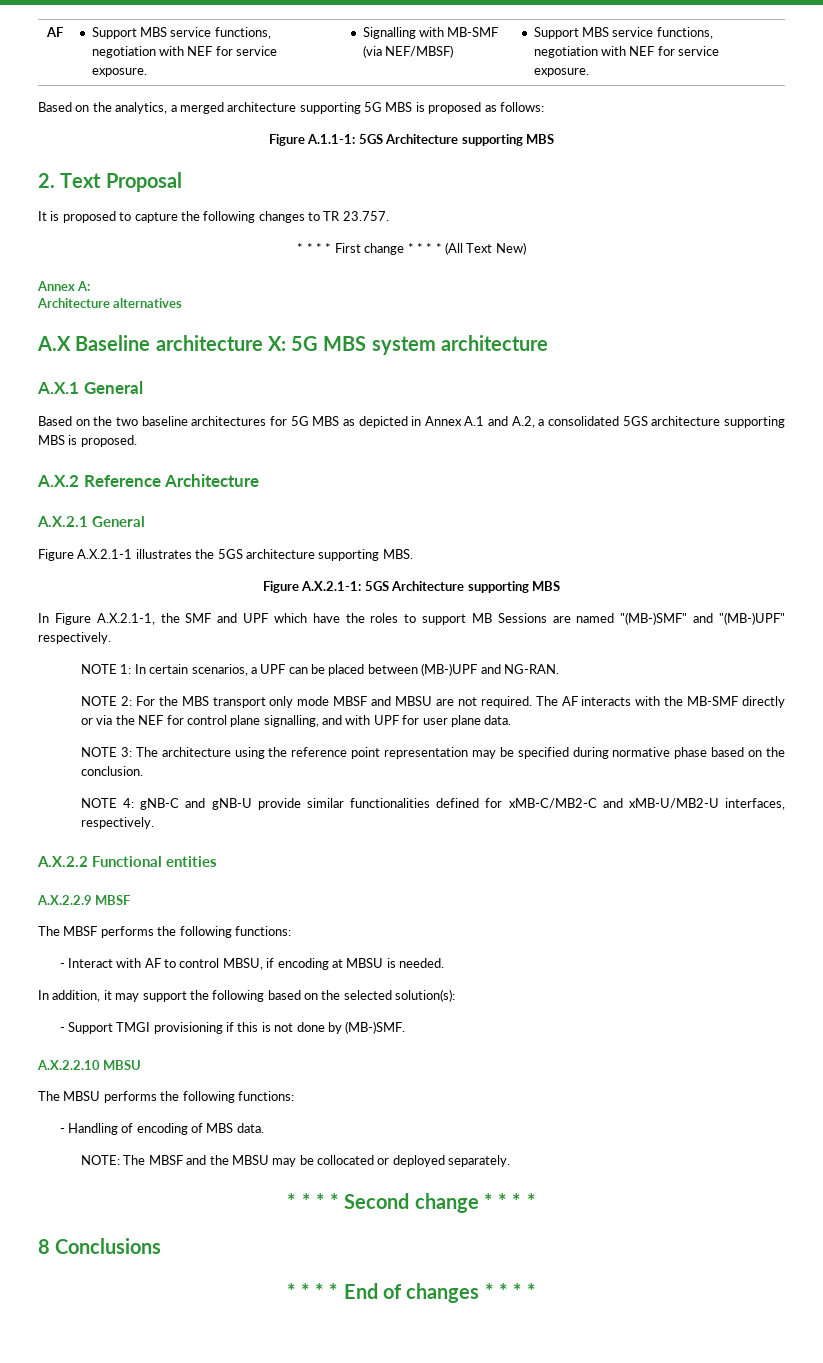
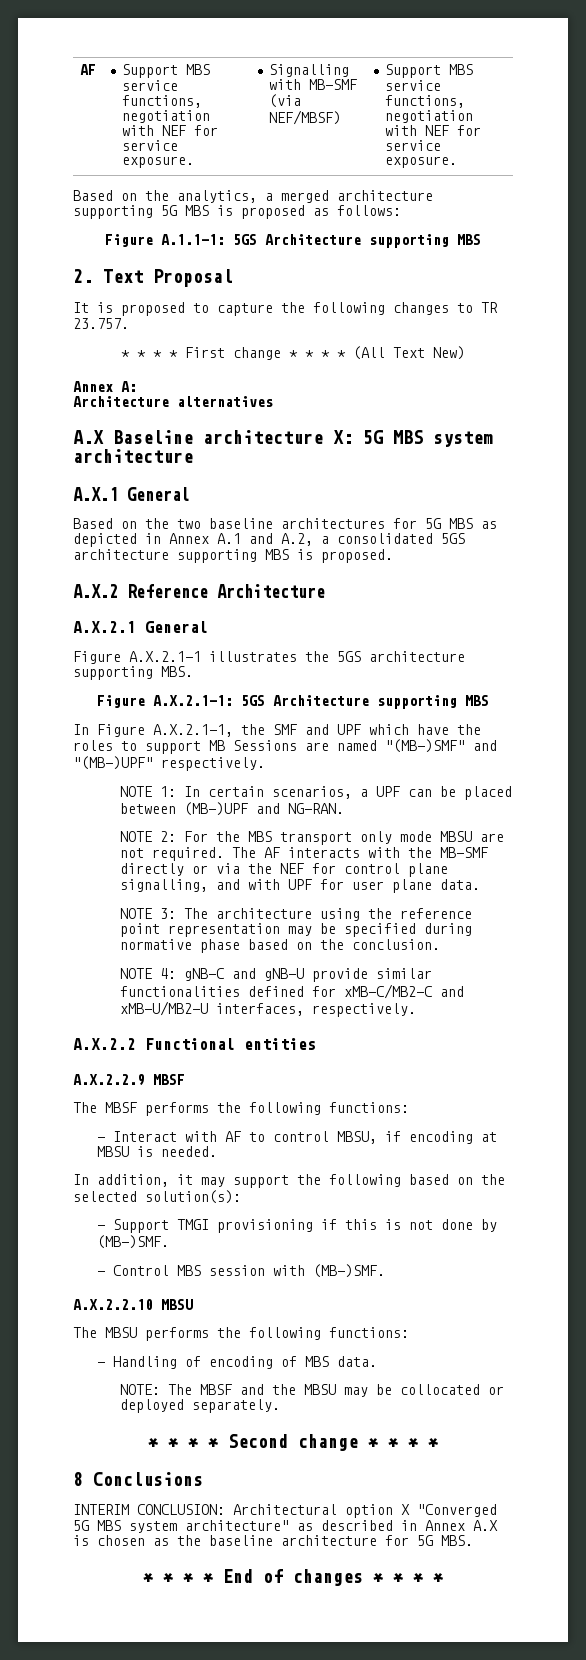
[333,696,392,706] MBSF and -> (433, 836) none
(406, 1027) none -> [96,1264,385,1278] // - Control MBS session with (MB-)SMF.
(162, 1246) none -> [73,1504,497,1518] [73,1520,498,1533] [73,1535,473,1546] // INTERIM CONCLUSION: Architectural option X "Converged 5G MBS system architecture" as described in Annex A.X is chosen as the baseline architecture for 5G MBS.

